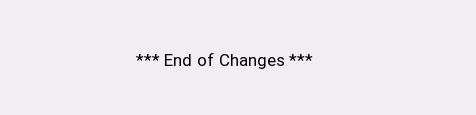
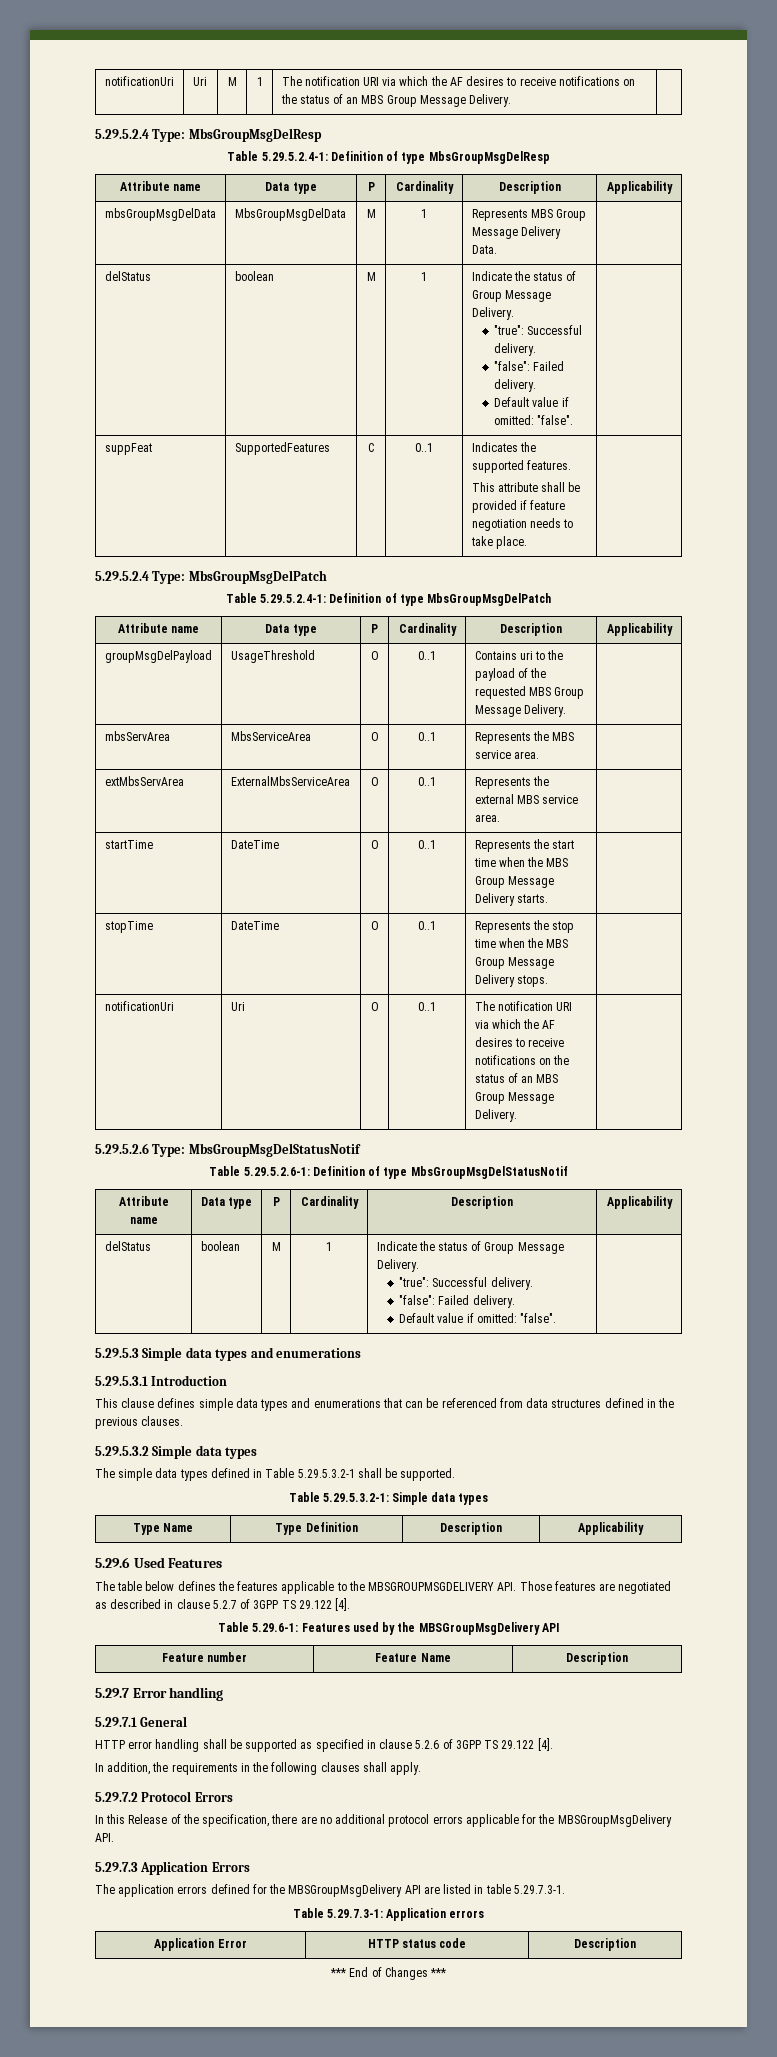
(135, 60) none -> [104,76,174,86] [192,77,207,86] [227,77,237,86] [256,77,263,86] [281,76,636,86] [280,94,512,107] [95,128,322,142] [227,151,550,164] [119,181,202,191] [265,182,317,194] [367,182,375,191] [395,181,454,194] [498,181,561,194] [606,181,673,194] [104,208,216,221] [234,208,346,221] [366,209,376,218] [421,209,427,218] [471,209,586,221] [471,226,561,239] [471,245,497,254] [104,271,151,281] [234,271,274,281] [366,272,376,281] [421,272,427,281] [471,271,577,281] [471,290,551,302] [471,307,514,320] [494,325,583,335] [494,343,537,356] [494,361,565,371] [494,379,537,392] [494,397,569,407] [494,415,574,425] [104,443,152,455] [234,442,330,455] [368,443,374,452] [415,443,433,452] [471,442,536,452] [471,460,571,473] [471,482,581,492] [471,500,565,513] [471,518,573,531] [470,536,527,549] [95,570,327,584] [225,593,552,606] [117,623,200,633] [265,624,317,636] [371,624,378,633] [398,623,457,636] [500,623,562,636] [606,623,673,636] [104,650,212,663] [230,650,315,663] [370,651,379,660] [418,651,436,660] [474,650,564,660] [474,668,546,681] [474,686,584,699] [474,704,566,717] [104,731,170,741] [230,731,311,741] [370,732,379,741] [418,732,436,741] [474,731,574,744] [474,750,539,759] [104,776,184,786] [230,776,350,786] [370,777,379,786] [418,777,436,786] [474,776,549,789] [474,794,578,804] [474,814,500,822] [104,840,153,849] [230,840,279,849] [370,840,379,849] [418,840,436,849] [474,839,574,852] [473,857,569,867] [474,876,554,888] [474,893,548,906] [104,921,153,933] [230,921,279,930] [370,921,379,930] [418,921,436,930] [474,920,574,933] [473,938,569,948] [474,957,554,969] [474,974,548,987] [104,1001,174,1011] [230,1002,245,1011] [370,1002,379,1011] [418,1002,436,1011] [474,1001,572,1011] [474,1019,556,1029] [474,1037,564,1047] [474,1055,569,1065] [474,1073,559,1083] [474,1092,554,1104] [474,1109,517,1122] [95,1143,361,1157] [209,1166,568,1179] [118,1196,169,1206] [129,1217,158,1224] [200,1197,253,1209] [272,1197,280,1206] [300,1196,359,1209] [451,1196,513,1209] [606,1196,673,1209] [104,1241,151,1251] [200,1241,240,1251] [271,1242,281,1251] [326,1242,332,1251] [376,1241,564,1254] [376,1259,419,1272] [399,1277,533,1290] [399,1295,515,1308] [399,1313,557,1323] [95,1347,361,1361] [95,1375,228,1386] [95,1398,675,1411] [95,1416,184,1429] [95,1445,258,1459] [95,1468,456,1481] [288,1492,489,1505] [132,1523,194,1535] [275,1522,358,1535] [440,1522,502,1535] [578,1522,644,1535] [95,1557,223,1568] [95,1581,672,1594] [95,1598,351,1611] [218,1622,559,1635] [161,1652,248,1662] [375,1653,451,1662] [566,1652,628,1665] [95,1687,224,1701] [95,1716,188,1727] [95,1738,553,1752] [95,1762,422,1775] [95,1791,233,1802] [95,1814,672,1827] [95,1833,114,1842] [95,1861,250,1875] [95,1884,565,1897] [292,1908,485,1921] [154,1938,247,1951] [367,1938,467,1948] [574,1938,636,1951] notificationUri | Uri | M | 1 | The notification URI via which the AF desires to receive notifications on the status of an MBS Group Message Delivery. | // 5.29.5.2.4 Type: MbsGroupMsgDelResp // Table 5.29.5.2.4-1: Definition of type MbsGroupMsgDelResp // Attribute name | Data type | P | Cardinality | Description | Applicability // mbsGroupMsgDelData | MbsGroupMsgDelData | M | 1 | Represents MBS Group Message Delivery Data. | // delStatus | boolean | M | 1 | Indicate the status of Group Message Delivery. // "true": Successful delivery. // "false": Failed delivery. // Default value if omitted: "false". | // suppFeat | SupportedFeatures | C | 0..1 | Indicates the supported features. // This attribute shall be provided if feature negotiation needs to take place. | // 5.29.5.2.4 Type: MbsGroupMsgDelPatch // Table 5.29.5.2.4-1: Definition of type MbsGroupMsgDelPatch // Attribute name | Data type | P | Cardinality | Description | Applicability // groupMsgDelPayload | UsageThreshold | O | 0..1 | Contains uri to the payload of the requested MBS Group Message Delivery. | // mbsServArea | MbsServiceArea | O | 0..1 | Represents the MBS service area. | // extMbsServArea | ExternalMbsServiceArea | O | 0..1 | Represents the external MBS service area. | // startTime | DateTime | O | 0..1 | Represents the start time when the MBS Group Message Delivery starts. | // stopTime | DateTime | O | 0..1 | Represents the stop time when the MBS Group Message Delivery stops. | // notificationUri | Uri | O | 0..1 | The notification URI via which the AF desires to receive notifications on the status of an MBS Group Message Delivery. | // 5.29.5.2.6 Type: MbsGroupMsgDelStatusNotif // Table 5.29.5.2.6-1: Definition of type MbsGroupMsgDelStatusNotif // Attribute name | Data type | P | Cardinality | Description | Applicability // delStatus | boolean | M | 1 | Indicate the status of Group Message Delivery. // "true": Successful delivery. // "false": Failed delivery. // Default value if omitted: "false". | // 5.29.5.3 Simple data types and enumerations // 5.29.5.3.1 Introduction // This clause defines simple data types and enumerations that can be referenced from data structures defined in the previous clauses. // 5.29.5.3.2 Simple data types // The simple data types defined in Table 5.29.5.3.2-1 shall be supported. // Table 5.29.5.3.2-1: Simple data types // Type Name | Type Definition | Description | Applicability // 5.29.6 Used Features // The table below defines the features applicable to the MBSGROUPMSGDELIVERY API. Those features are negotiated as described in clause 5.2.7 of 3GPP TS 29.122 [4]. // Table 5.29.6-1: Features used by the MBSGroupMsgDelivery API // Feature number | Feature Name | Description // 5.29.7 Error handling // 5.29.7.1 General // HTTP error handling shall be supported as specified in clause 5.2.6 of 3GPP TS 29.122 [4]. // In addition, the requirements in the following clauses shall apply. // 5.29.7.2 Protocol Errors // In this Release of the specification, there are no additional protocol errors applicable for the MBSGroupMsgDelivery API. // 5.29.7.3 Application Errors // The application errors defined for the MBSGroupMsgDelivery API are listed in table 5.29.7.3-1. // Table 5.29.7.3-1: Application errors // Application Error | HTTP status code | Description //

